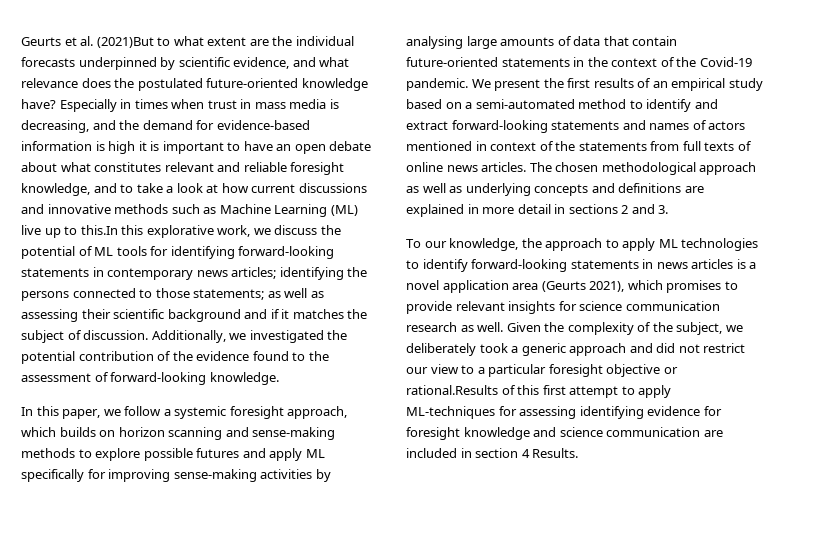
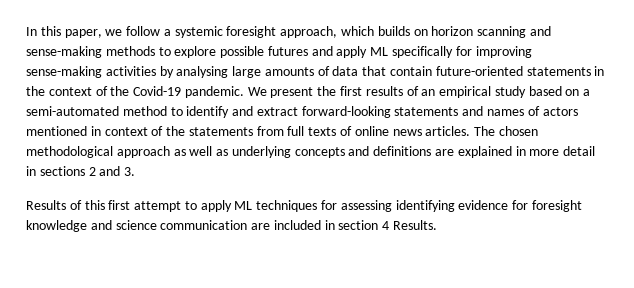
[21,36,354,48] [21,57,350,70] [21,78,368,91] [21,99,339,112] [21,120,310,133] [21,141,372,154] [21,162,345,175] [21,183,367,196] [21,204,358,217] [21,225,341,238] [21,246,335,259] [21,267,368,280] [21,288,324,301] [21,309,368,322] [21,330,348,343] [21,351,329,364] [21,372,279,385] Geurts et al. (2021)But to what extent are the individual forecasts underpinned by scientific evidence, and what relevance does the postulated future-oriented knowledge have? Especially in times when trust in mass media is decreasing, and the demand for evidence-based information is high it is important to have an open debate about what constitutes relevant and reliable foresight knowledge, and to take a look at how current discussions and innovative methods such as Machine Learning (ML) live up to this.In this explorative work, we discuss the potential of ML tools for identifying forward-looking statements in contemporary news articles; identifying the persons connected to those statements; as well as assessing their scientific background and if it matches the subject of discussion. Additionally, we investigated the potential contribution of the evidence found to the assessment of forward-looking knowledge. // -> (26, 31) none
[406,238,759,251] [406,259,757,272] [406,280,738,293] [406,301,720,314] [406,322,743,335] [406,343,746,356] [406,364,678,377] [406,385,498,395] To our knowledge, the approach to apply ML technologies to identify forward-looking statements in news articles is a novel application area (Geurts 2021), which promises to provide relevant insights for science communication research as well. Given the complexity of the subject, we deliberately took a generic approach and did not restrict our view to a particular foresight objective or rational.Results -> [26,200,66,210] Results
[406,406,495,419] ML-techniques -> [234,200,318,212] ML techniques

